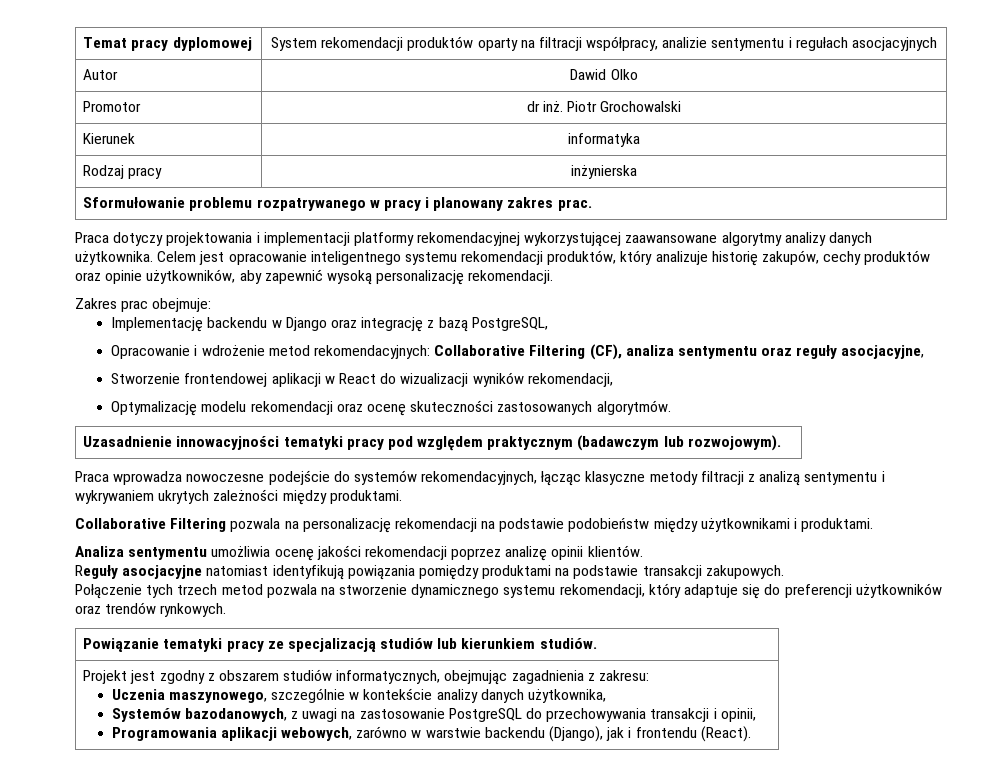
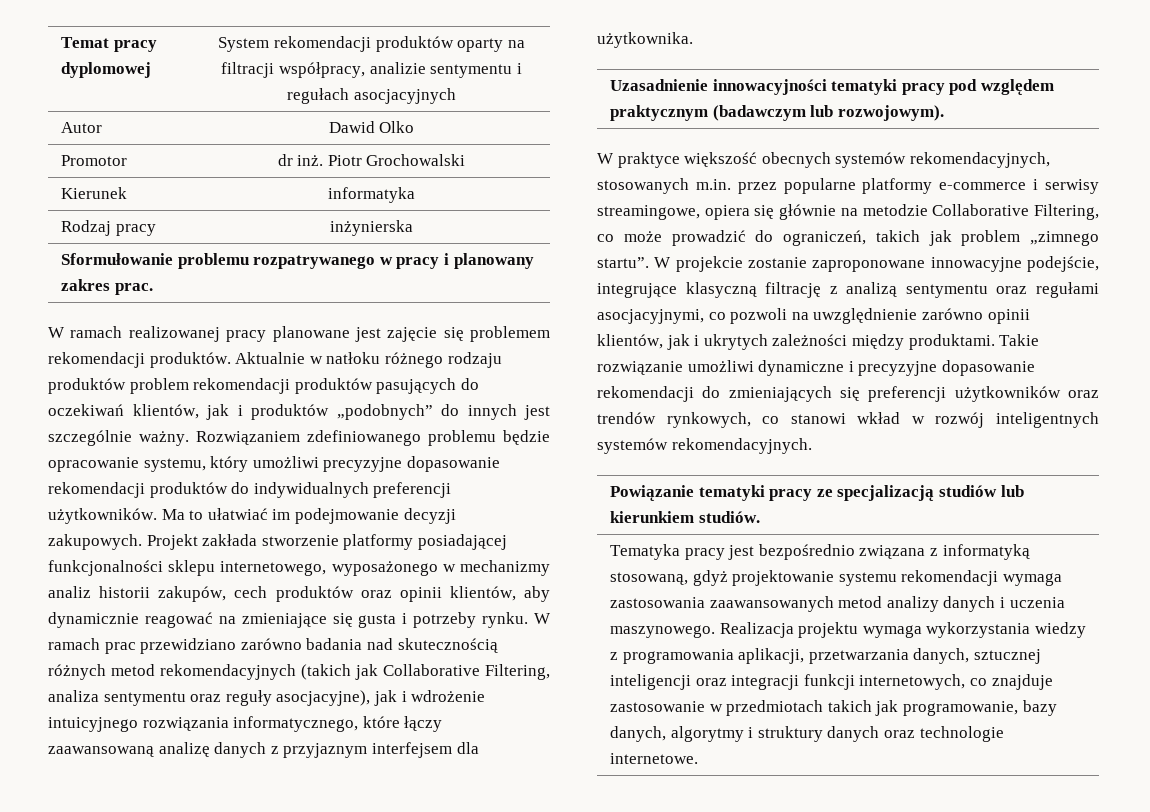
[75,232,873,247] [75,250,931,266] [75,269,554,285] [75,298,212,312] [111,317,548,332] [111,344,925,360] [111,372,613,387] [111,400,671,416] Praca dotyczy projektowania i implementacji platformy rekomendacyjnej wykorzystującej zaawansowane algorytmy analizy danych użytkownika. Celem jest opracowanie inteligentnego systemu rekomendacji produktów, który analizuje historię zakupów, cechy produktów oraz opinie użytkowników, aby zapewnić wysoką personalizację rekomendacji. // Zakres prac obejmuje: // Implementację backendu w Django oraz integrację z bazą PostgreSQL, // Opracowanie i wdrożenie metod rekomendacyjnych: Collaborative Filtering (CF), analiza sentymentu oraz reguły asocjacyjne, // Stworzenie frontendowej aplikacji w React do wizualizacji wyników rekomendacji, // Optymalizację modelu rekomendacji oraz ocenę skuteczności zastosowanych algorytmów. -> [48,326,550,342] [48,352,502,368] [48,378,479,394] [48,404,550,420] [48,430,550,446] [48,456,500,472] [48,482,452,498] [48,508,456,524] [48,534,507,550] [48,560,550,576] [48,586,550,602] [48,612,552,628] [48,638,498,654] [48,664,550,680] [48,690,486,706] [48,716,443,732] [48,742,479,758] [597,32,693,48] W ramach realizowanej pracy planowane jest zajęcie się problemem rekomendacji produktów. Aktualnie w natłoku różnego rodzaju produktów problem rekomendacji produktów pasujących do oczekiwań klientów, jak i produktów „podobnych” do innych jest szczególnie ważny. Rozwiązaniem zdefiniowanego problemu będzie opracowanie systemu, który umożliwi precyzyjne dopasowanie rekomendacji produktów do indywidualnych preferencji użytkowników. Ma to ułatwiać im podejmowanie decyzji zakupowych. Projekt zakłada stworzenie platformy posiadającej funkcjonalności sklepu internetowego, wyposażonego w mechanizmy analiz historii zakupów, cech produktów oraz opinii klientów, aby dynamicznie reagować na zmieniające się gusta i potrzeby rynku. W ramach prac przewidziano zarówno badania nad skutecznością różnych metod rekomendacyjnych (takich jak Collaborative Filtering, analiza sentymentu oraz reguły asocjacyjne), jak i wdrożenie intuicyjnego rozwiązania informatycznego, które łączy zaawansowaną analizę danych z przyjaznym interfejsem dla użytkownika.
[75,470,885,486] [75,489,402,505] [75,518,874,533] [75,545,643,561] [75,565,784,580] [75,583,942,599] [75,602,227,617] Praca wprowadza nowoczesne podejście do systemów rekomendacyjnych, łącząc klasyczne metody filtracji z analizą sentymentu i wykrywaniem ukrytych zależności między produktami. // Collaborative Filtering pozwala na personalizację rekomendacji na podstawie podobieństw między użytkownikami i produktami. // Analiza sentymentu umożliwia ocenę jakości rekomendacji poprzez analizę opinii klientów. // Reguły asocjacyjne natomiast identyfikują powiązania pomiędzy produktami na podstawie transakcji zakupowych. // Połączenie tych trzech metod pozwala na stworzenie dynamicznego systemu rekomendacji, który adaptuje się do preferencji użytkowników oraz trendów rynkowych. -> [597,152,1050,168] [597,178,1099,194] [597,204,1099,220] [597,230,1099,246] [597,256,1099,272] [597,282,1099,298] [597,308,1030,324] [597,334,1040,350] [597,360,1035,376] [597,386,1099,402] [597,412,1099,428] [597,438,812,454] W praktyce większość obecnych systemów rekomendacyjnych, stosowanych m.in. przez popularne platformy e-commerce i serwisy streamingowe, opiera się głównie na metodzie Collaborative Filtering, co może prowadzić do ograniczeń, takich jak problem „zimnego startu”. W projekcie zostanie zaproponowane innowacyjne podejście, integrujące klasyczną filtrację z analizą sentymentu oraz regułami asocjacyjnymi, co pozwoli na uwzględnienie zarówno opinii klientów, jak i ukrytych zależności między produktami. Takie rozwiązanie umożliwi dynamiczne i precyzyjne dopasowanie rekomendacji do zmieniających się preferencji użytkowników oraz trendów rynkowych, co stanowi wkład w rozwój inteligentnych systemów rekomendacyjnych.
[83,669,649,685] [111,688,606,703] [111,708,756,722] [111,726,751,742] Projekt jest zgodny z obszarem studiów informatycznych, obejmując zagadnienia z zakresu: // Uczenia maszynowego, szczególnie w kontekście analizy danych użytkownika, // Systemów bazodanowych, z uwagi na zastosowanie PostgreSQL do przechowywania transakcji i opinii, // Programowania aplikacji webowych, zarówno w warstwie backendu (Django), jak i frontendu (React). -> [609,544,1030,560] [609,570,1062,586] [609,596,1065,612] [609,622,1086,638] [609,648,1041,664] [609,674,1053,690] [609,700,1057,716] [609,726,1004,742] [609,753,698,764] Tematyka pracy jest bezpośrednio związana z informatyką stosowaną, gdyż projektowanie systemu rekomendacji wymaga zastosowania zaawansowanych metod analizy danych i uczenia maszynowego. Realizacja projektu wymaga wykorzystania wiedzy z programowania aplikacji, przetwarzania danych, sztucznej inteligencji oraz integracji funkcji internetowych, co znajduje zastosowanie w przedmiotach takich jak programowanie, bazy danych, algorytmy i struktury danych oraz technologie internetowe.

